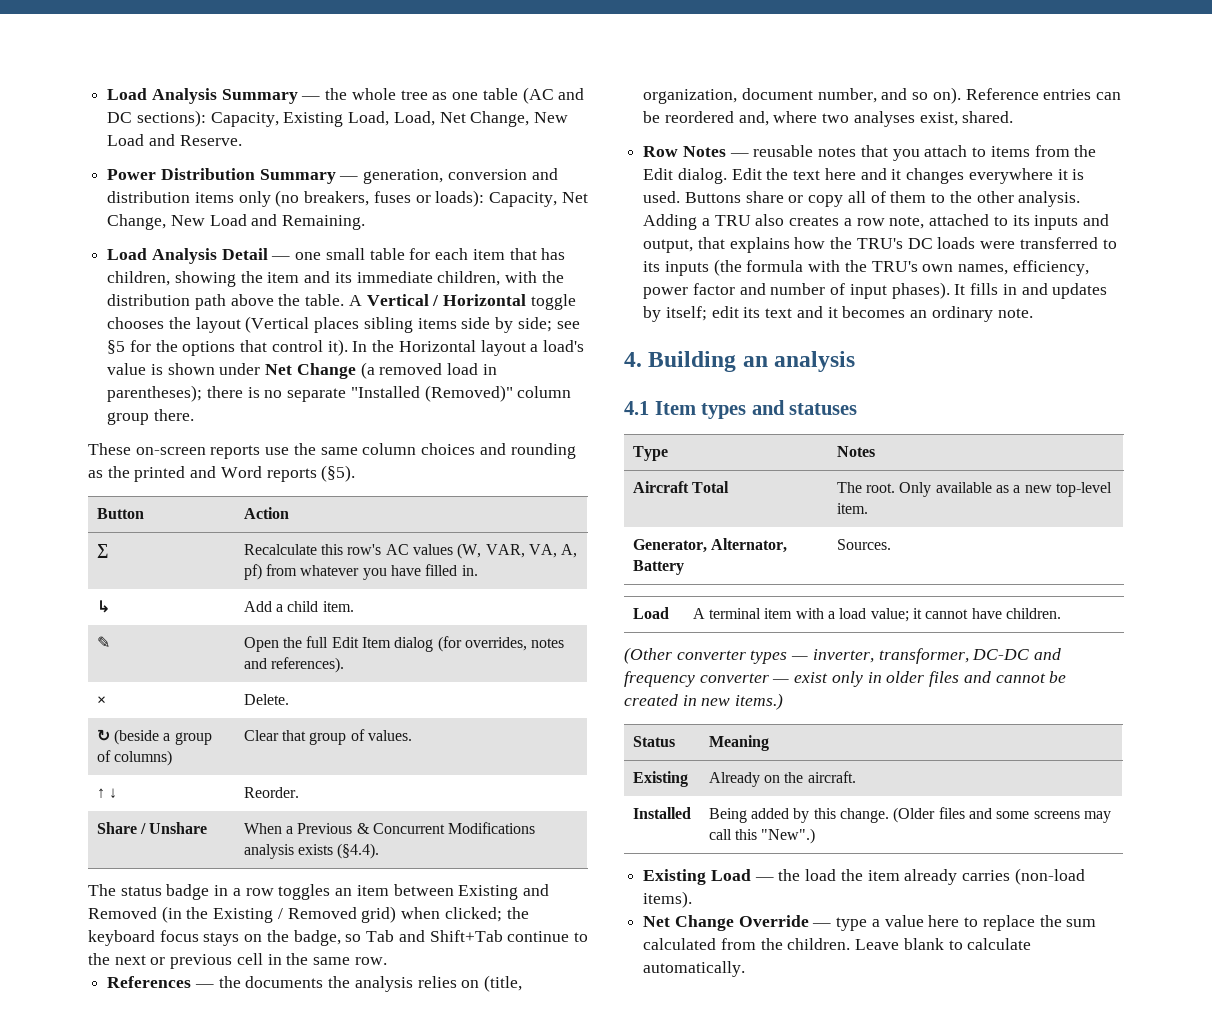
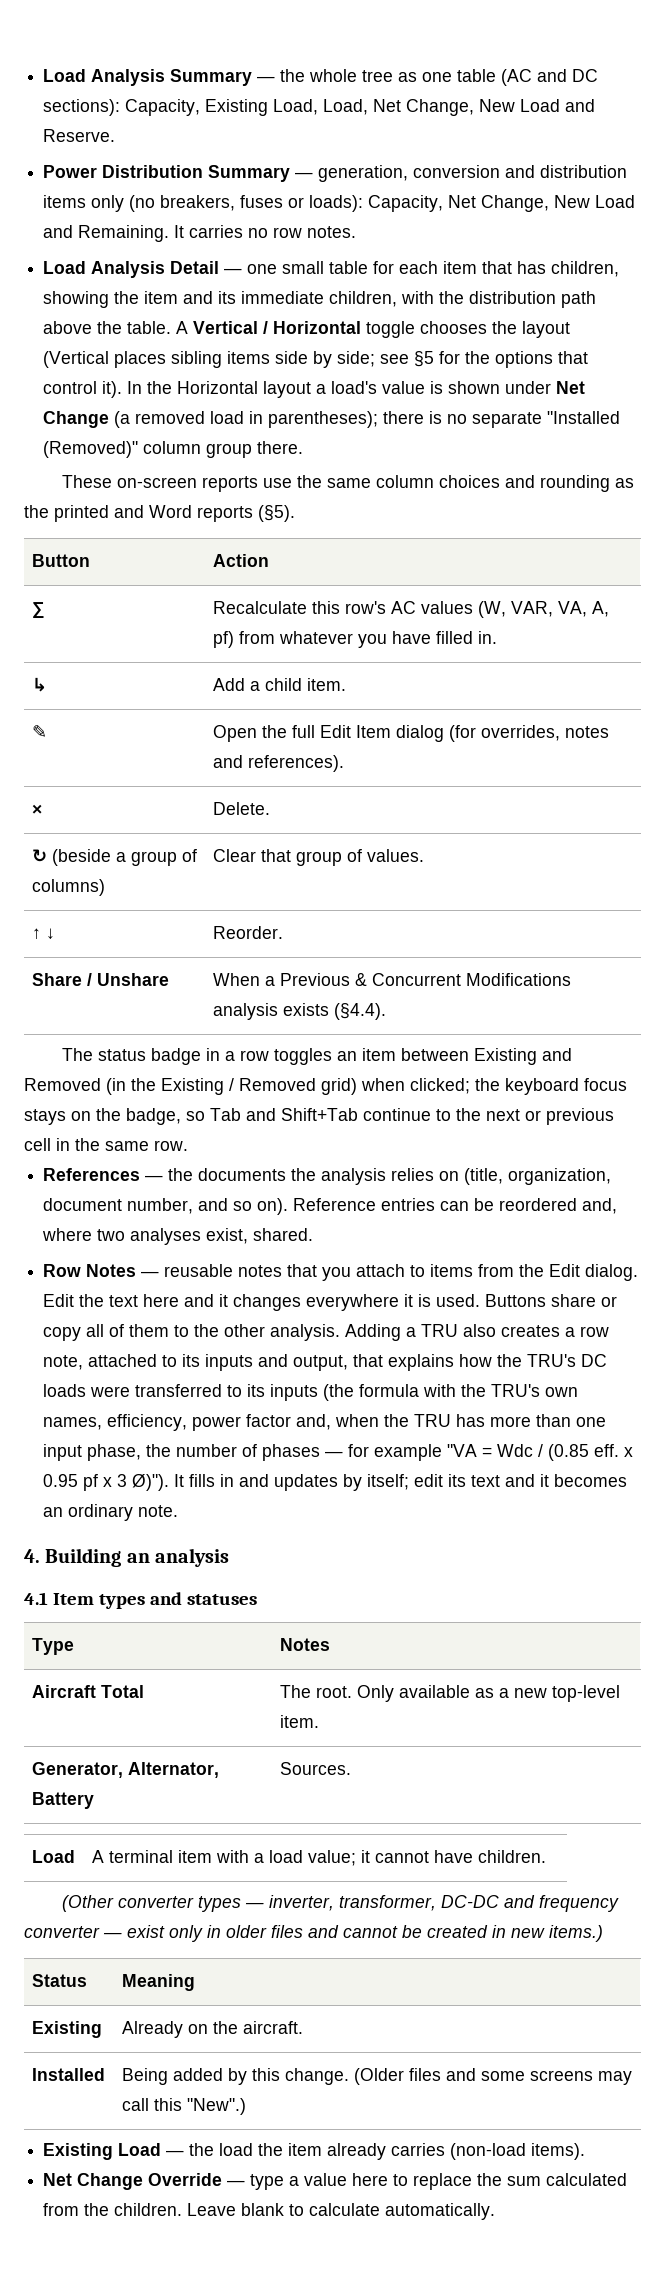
(366, 222) none -> [174,225,357,238] It carries no row notes.
[739,282,950,299] and number of input phases). -> [296,1414,607,1430] [43,1444,634,1461] [43,1474,170,1491] and, when the TRU has more than one input phase, the number of phases — for example "VA = Wdc / (0.85 eff. x 0.95 pf x 3 Ø)").

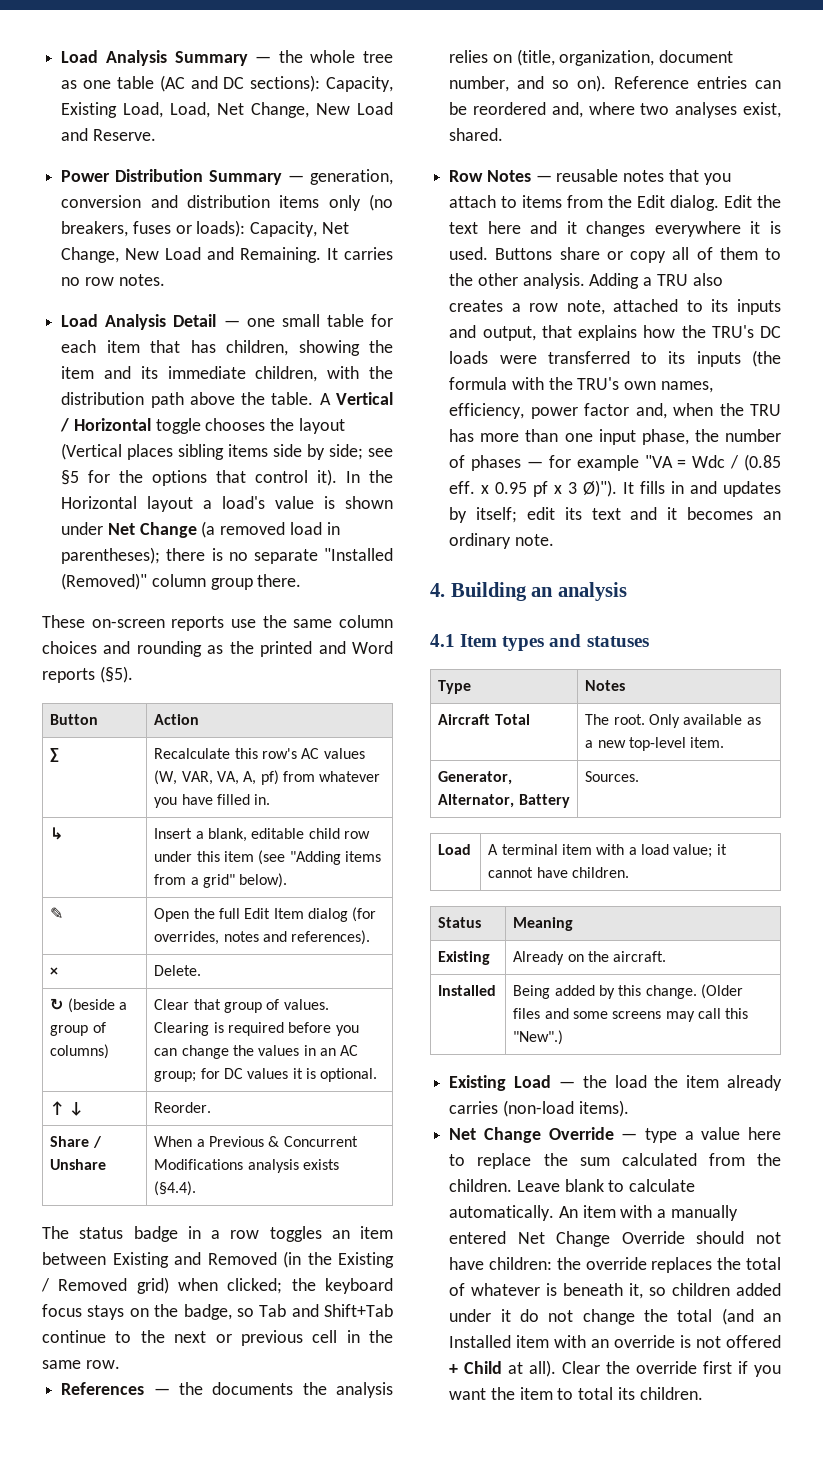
[213,678,347,691] Add a child item. -> [154,828,370,842] [154,850,381,865] [154,873,288,888] Insert a blank, editable child row under this item (see "Adding items from a grid" below).
(425, 855) none -> [154,1022,359,1036] [154,1045,359,1059] [154,1068,378,1082] Clearing is required before you can change the values in an AC group; for DC values it is optional.
[61,1895,619,1912] [24,1925,603,1942] // (Other converter types — inverter, transformer, DC-DC and frequency converter — exist only in older files and cannot be created in new items.) -> (629, 872) none
(496, 2211) none -> [558,1205,738,1221] [449,1231,781,1247] [449,1257,782,1273] [449,1283,781,1299] [449,1308,781,1325] [449,1335,781,1348] [449,1360,781,1377] [449,1387,703,1400] An item with a manually entered Net Change Override should not have children: the override replaces the total of whatever is beneath it, so children added under it do not change the total (and an Installed item with an override is not offered + Child at all). Clear the override first if you want the item to total its children.

